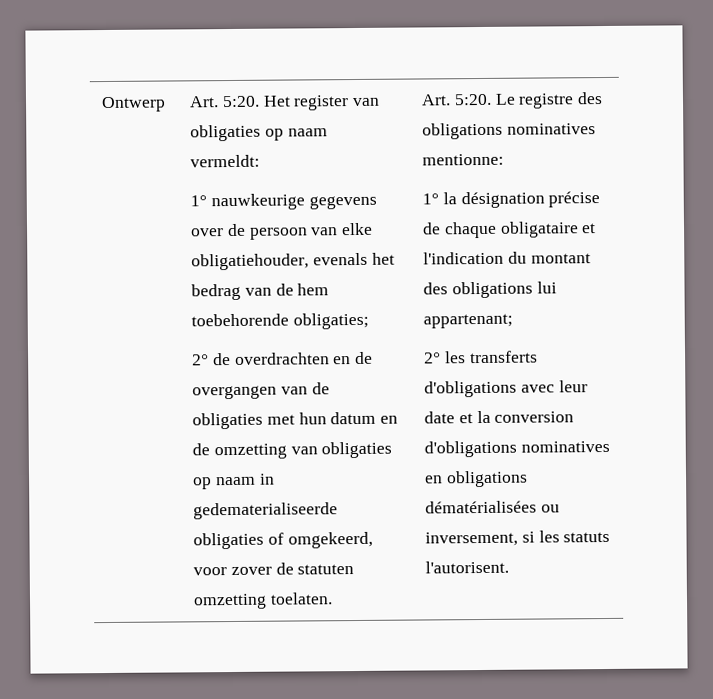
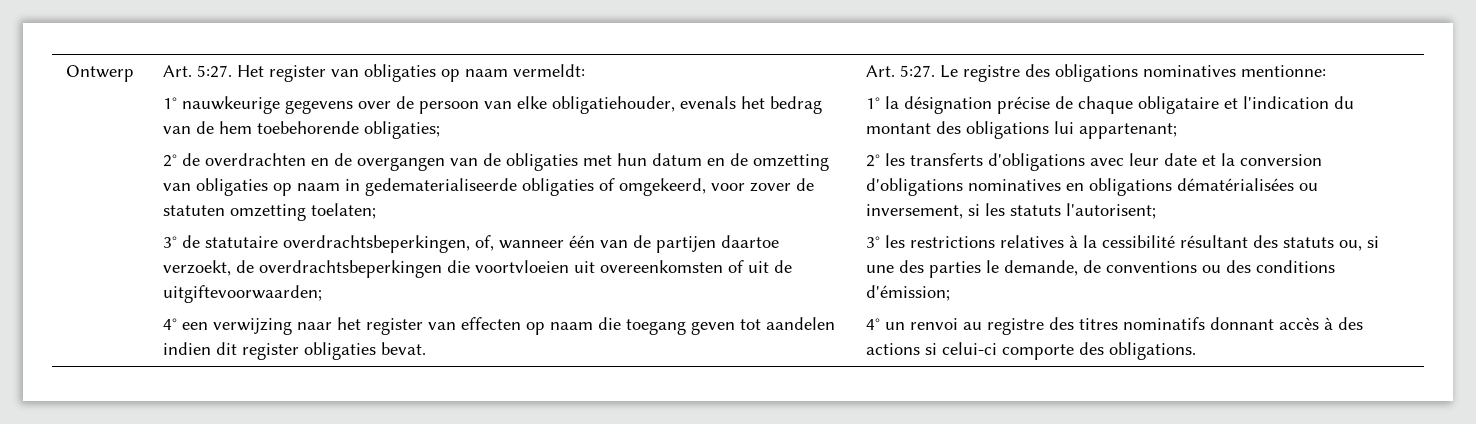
[221,95,260,108] 5:20. -> [197,65,233,78] 5:27.
[269,592,333,605] [421,93,492,106] toelaten. | Art. 5:20. -> [311,203,377,219] [163,235,780,253] [163,260,793,278] [163,285,323,303] [163,317,836,335] [163,342,427,360] [866,65,936,78] toelaten; // 3° de statutaire overdrachtsbeperkingen, of, wanneer één van de partijen daartoe verzoekt, de overdrachtsbeperkingen die voortvloeien uit overeenkomsten of uit de uitgiftevoorwaarden; // 4° een verwijzing naar het register van effecten op naam die toegang geven tot aandelen indien dit register obligaties bevat. | Art. 5:27.
[425,560,510,574] l'autorisent. -> [1066,203,1157,219] [866,235,1380,251] [866,260,1336,278] [866,285,951,301] [866,317,1364,335] [866,342,1197,360] l'autorisent; // 3° les restrictions relatives à la cessibilité résultant des statuts ou, si une des parties le demande, de conventions ou des conditions d'émission; // 4° un renvoi au registre des titres nominatifs donnant accès à des actions si celui-ci comporte des obligations.

